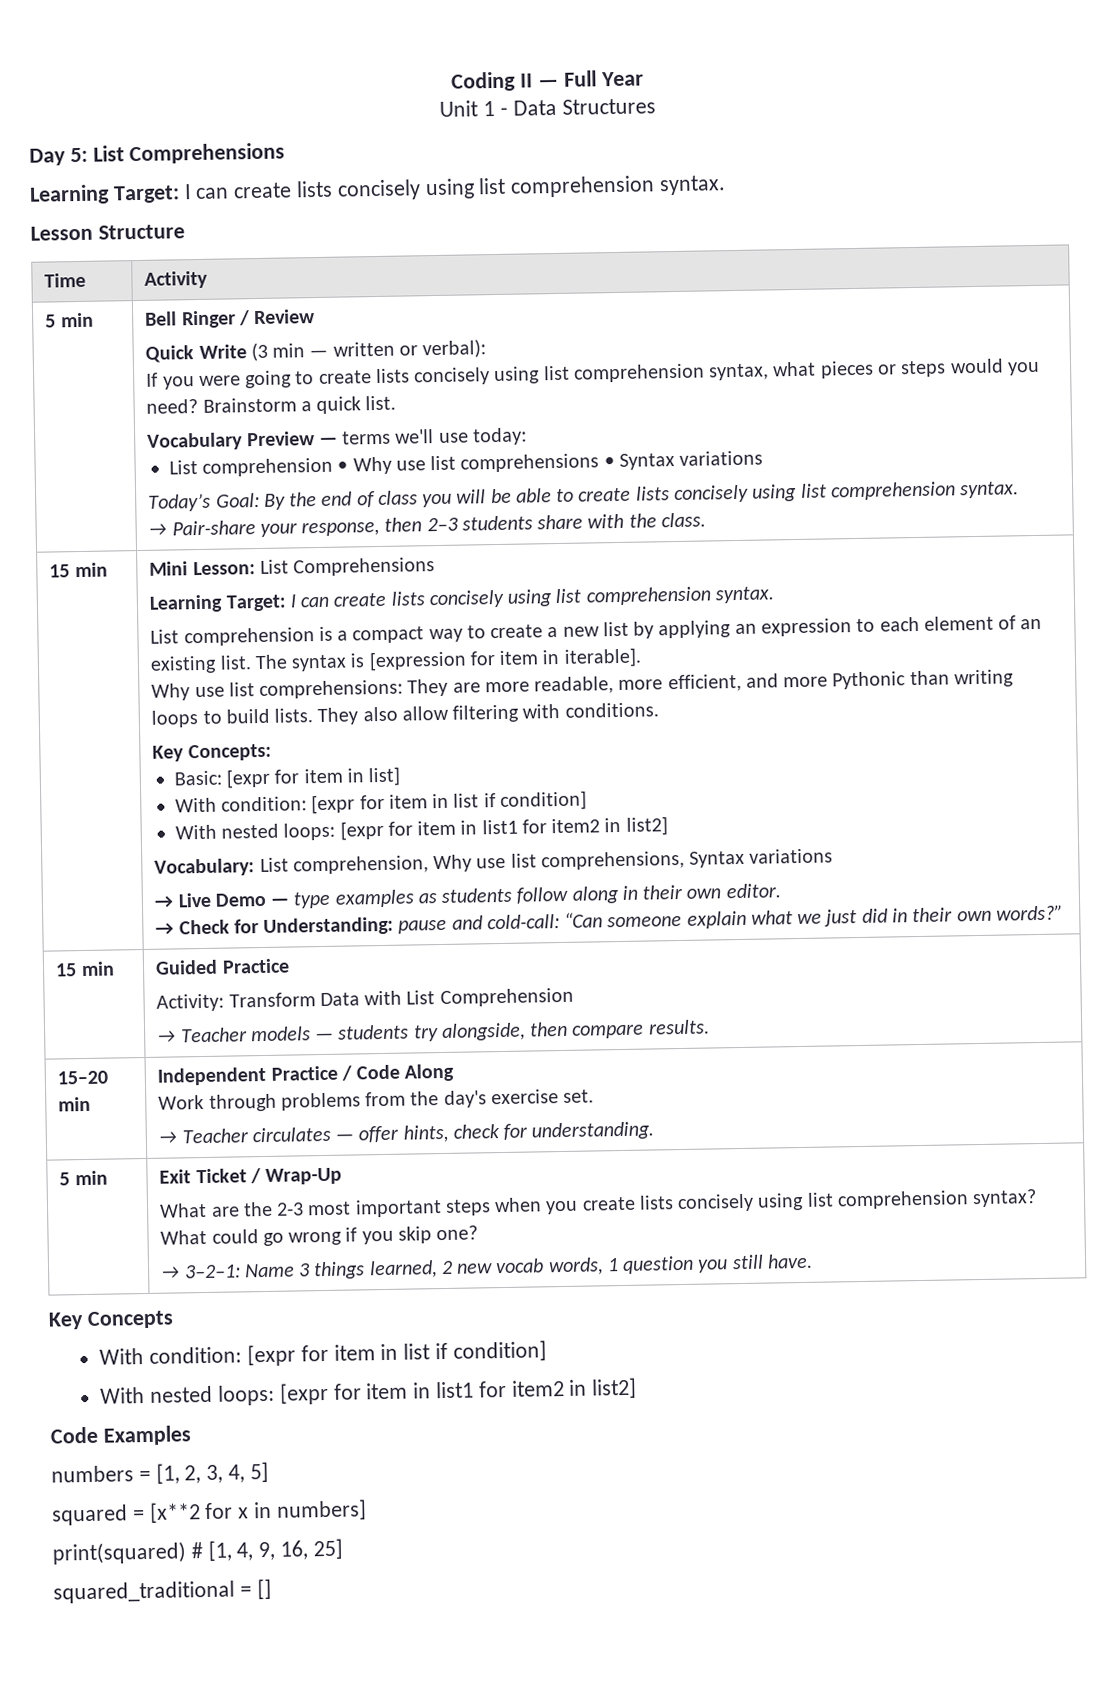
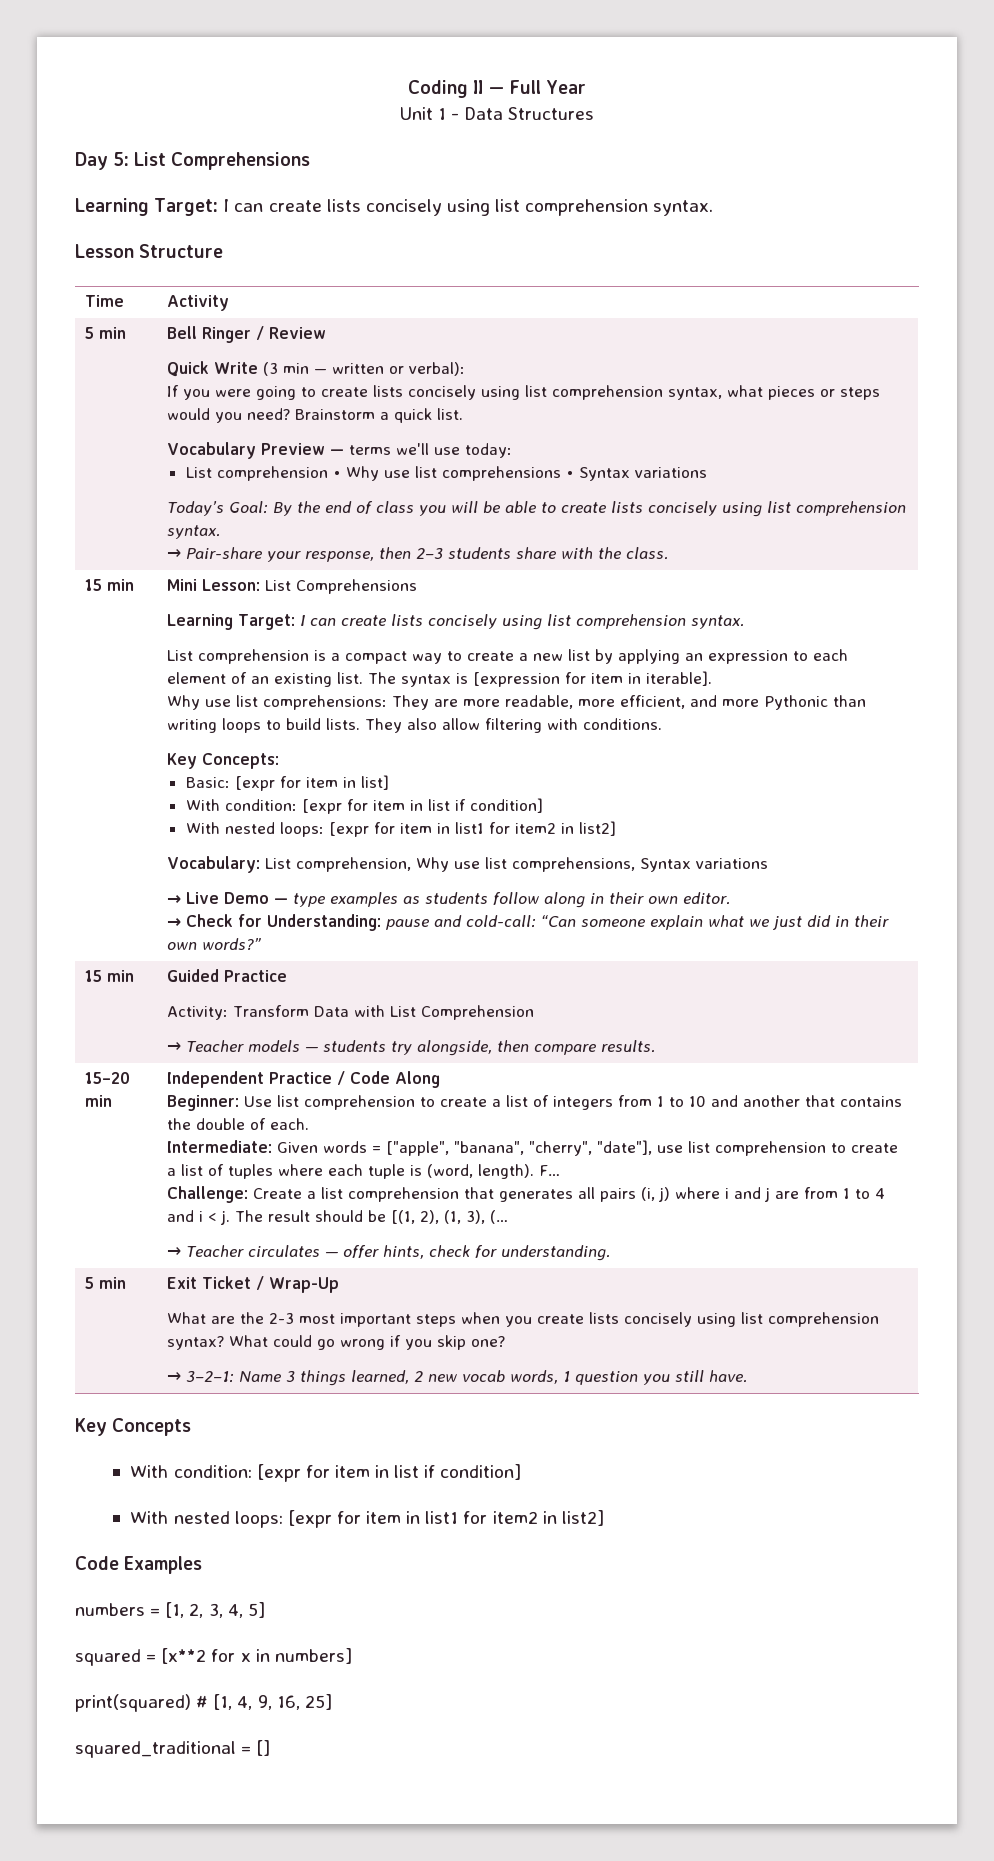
[158,1089,595,1112] Work through problems from the day's exercise set. -> [166,1095,902,1111] [166,1118,309,1130] [166,1140,898,1156] [166,1164,560,1179] [166,1186,885,1203] [166,1210,508,1225] Beginner: Use list comprehension to create a list of integers from 1 to 10 and another that contains the double of each. // Intermediate: Given words = ["apple", "banana", "cherry", "date"], use list comprehension to create a list of tuples where each tuple is (word, length). F… // Challenge: Create a list comprehension that generates all pairs (i, j) where i and j are from 1 to 4 and i < j. The result should be [(1, 2), (1, 3), (…

